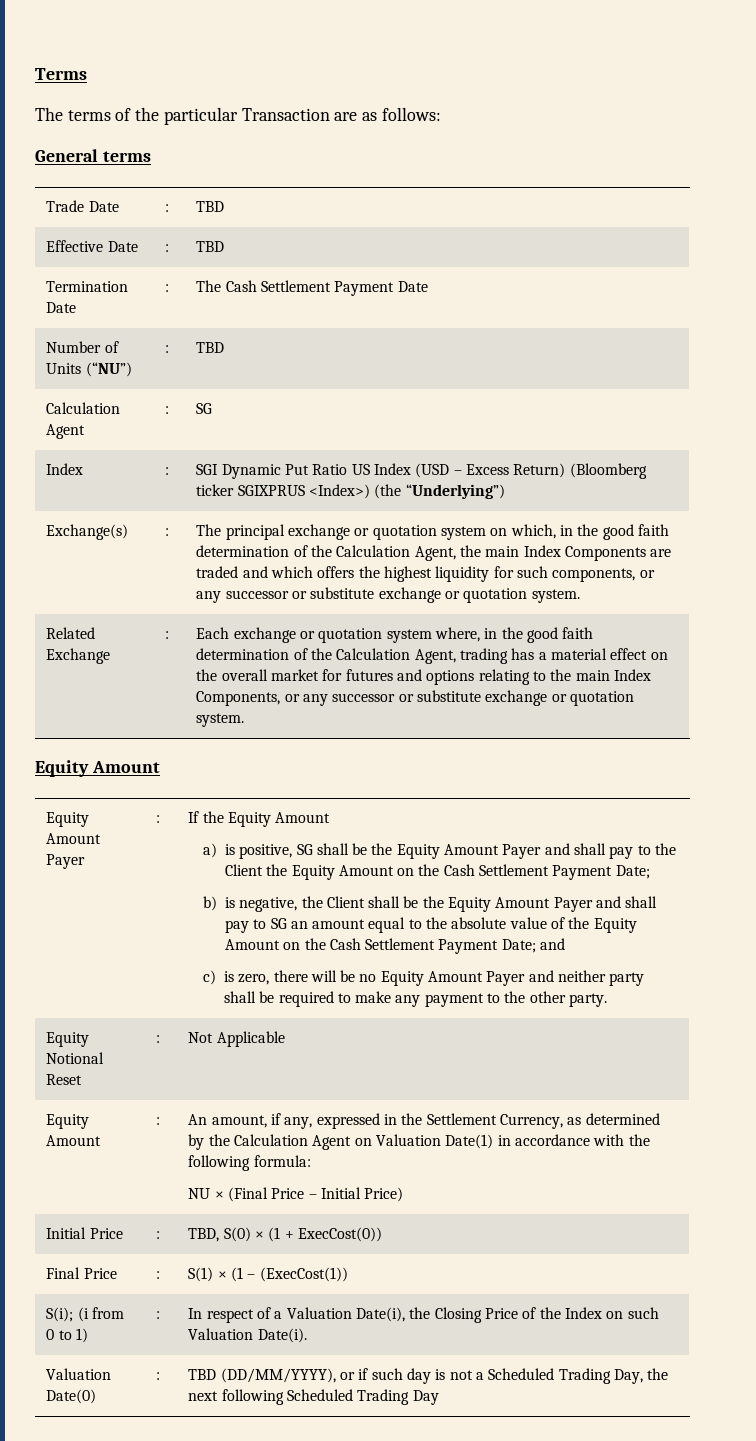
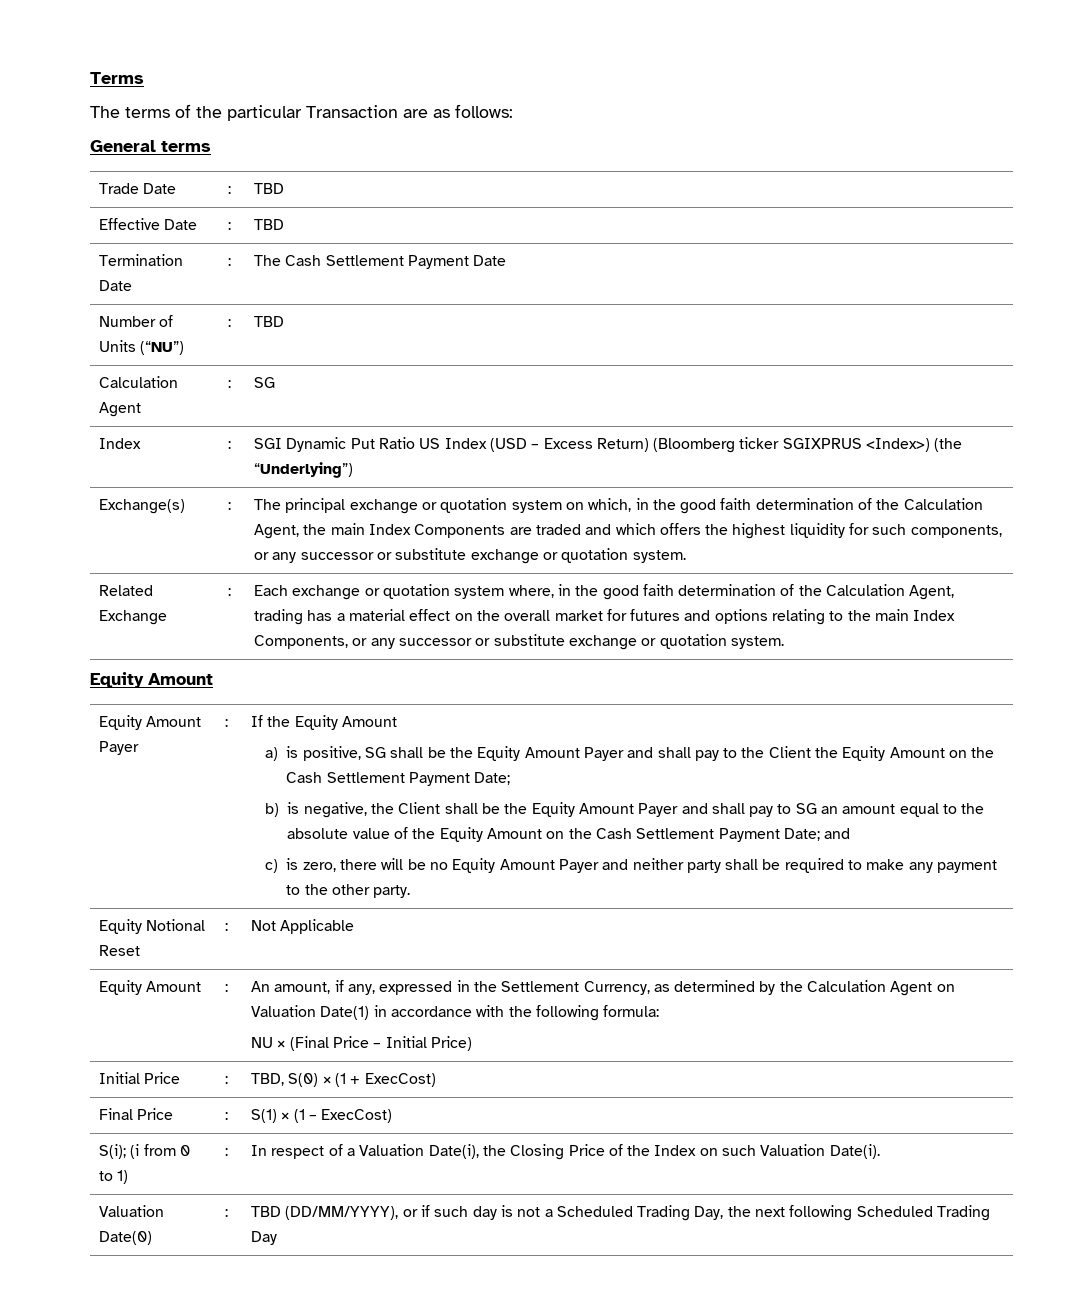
[298,1227,383,1242] ExecCost(0)) -> [364,1073,436,1087] ExecCost)
[259,1267,348,1282] (ExecCost(1)) -> [321,1109,393,1123] ExecCost)

